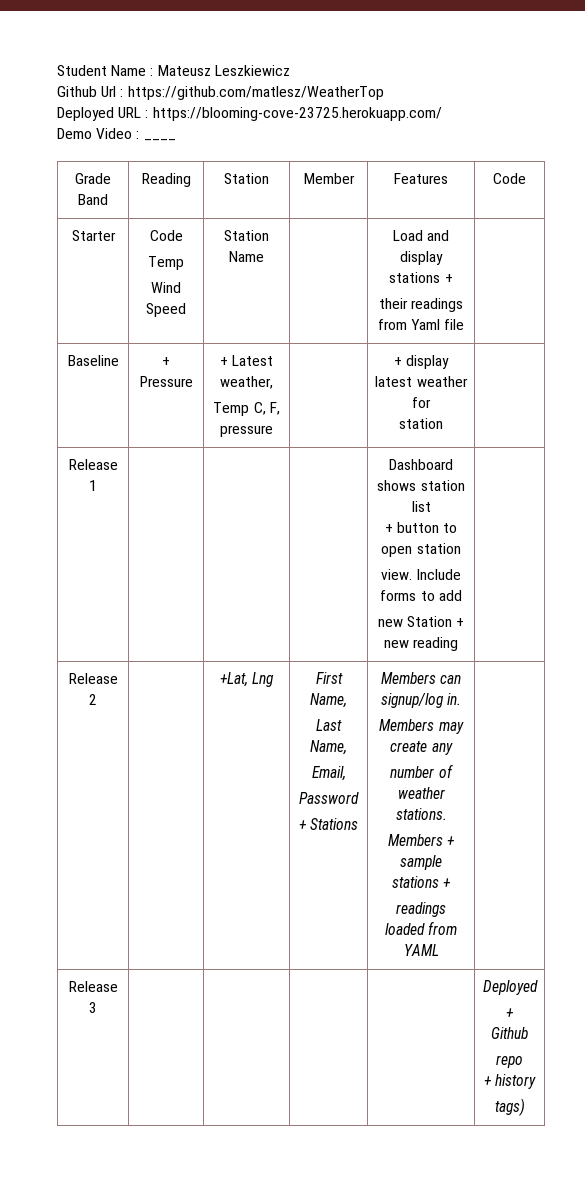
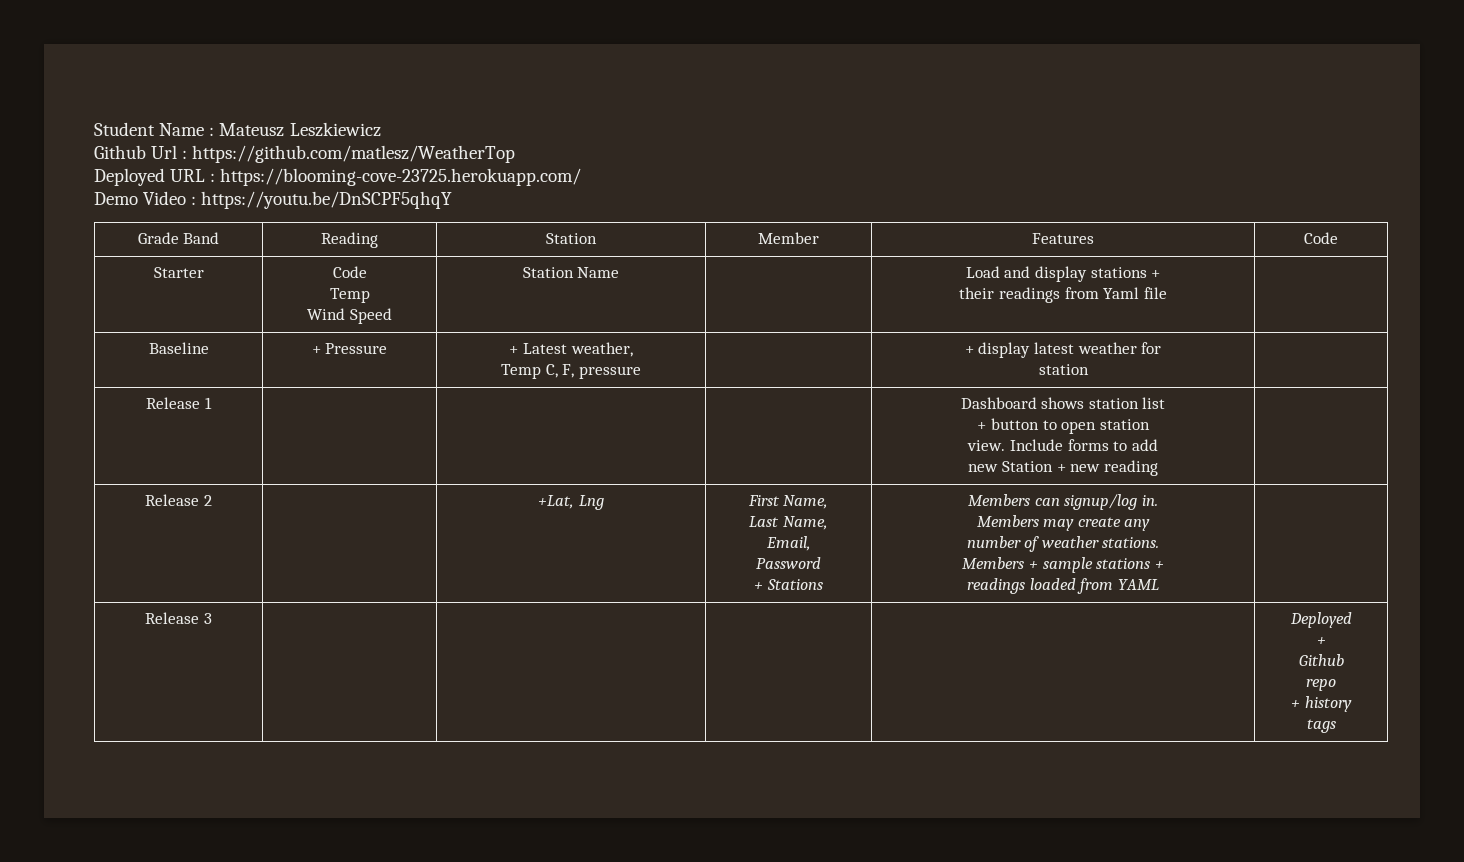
[143,139,176,141] ____ -> [201,191,453,209] https://youtu.be/DnSCPF5qhqY
[494,1098,525,1116] tags) -> [1306,719,1336,733] tags

